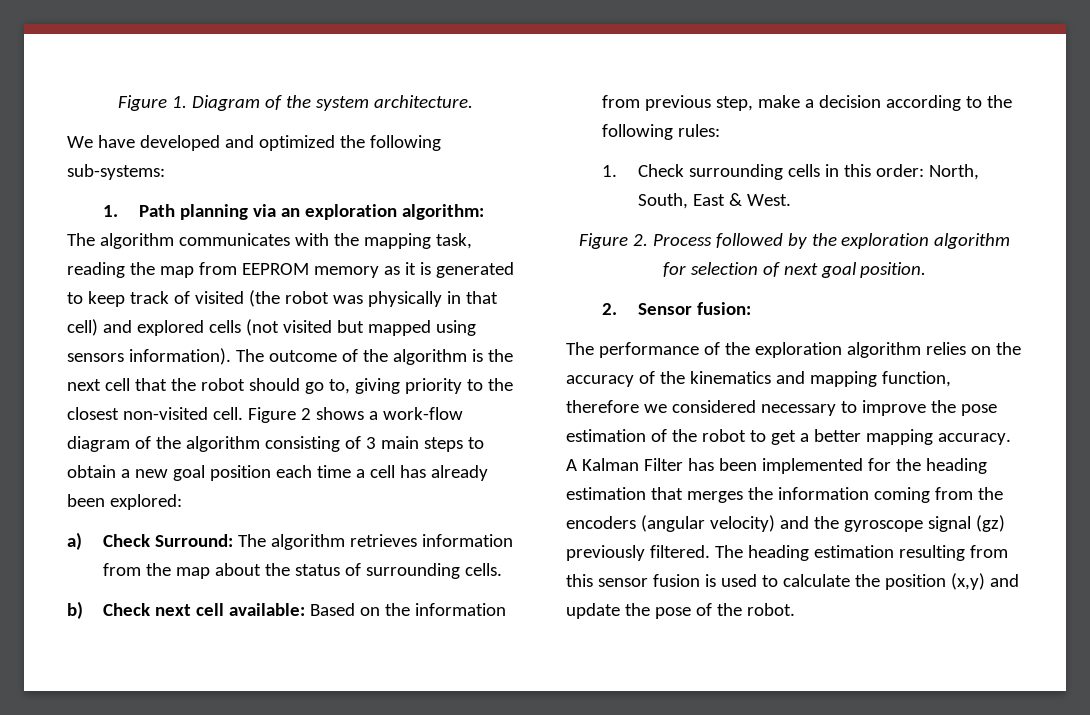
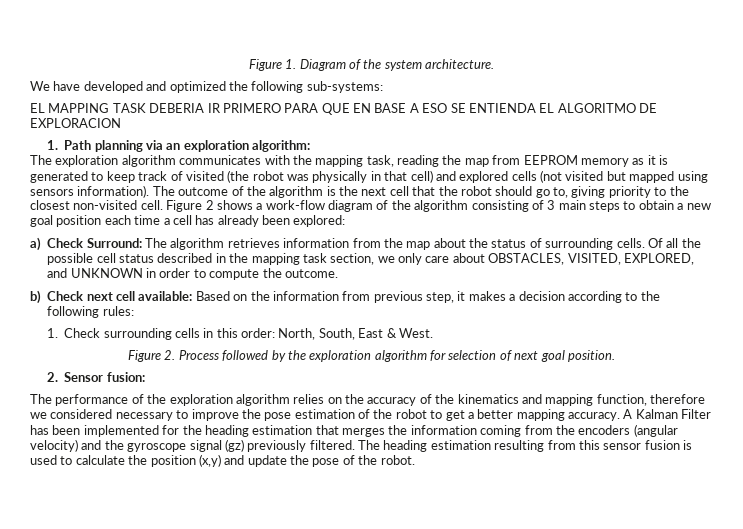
(165, 172) none -> [30,103,657,115] [30,118,121,128] // EL MAPPING TASK DEBERIA IR PRIMERO PARA QUE EN BASE A ESO SE ENTIENDA EL ALGORITMO DE EXPLORACION
(95, 239) none -> [55,155,119,167] exploration
(502, 569) none -> [647,238,701,248] [47,253,694,265] [47,268,338,280] Of all the possible cell status described in the mapping task section, we only care about OBSTACLES, VISITED, EXPLORED, and UNKNOWN in order to compute the outcome.
[757,95,800,108] make -> [457,291,506,301] it makes

